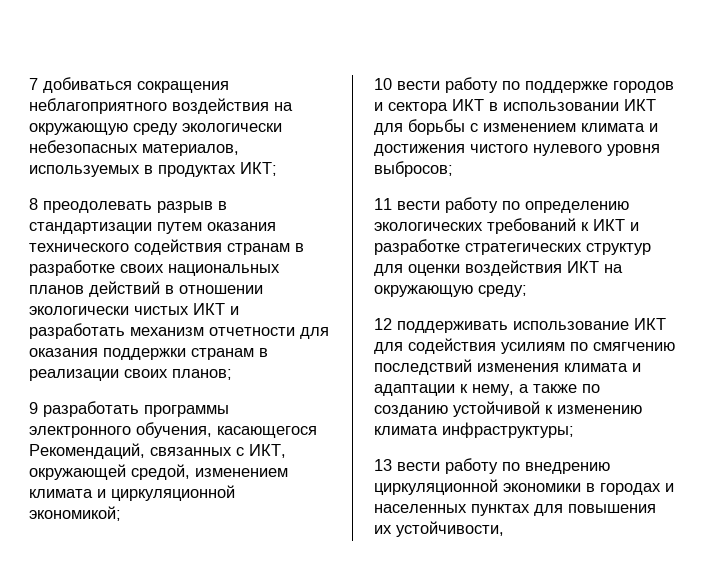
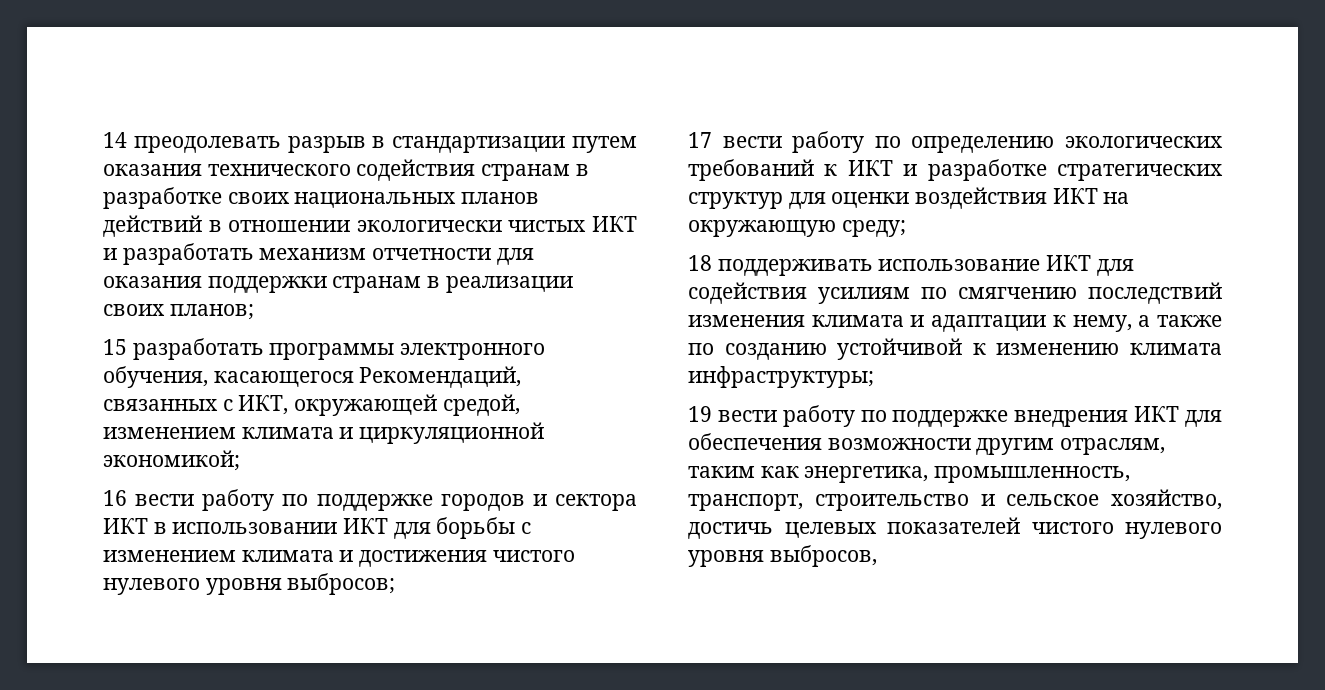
[29,77,229,93] [29,98,293,114] [29,123,282,135] [29,140,239,156] [29,162,277,177] [29,198,38,210] 7 добиваться сокращения неблагоприятного воздействия на окружающую среду экологически небезопасных материалов, используемых в продуктах ИКТ; // 8 -> [103,132,127,148] 14
[29,402,38,414] 9 -> [103,339,127,355] 15
[374,78,392,90] 10 -> [103,490,127,506] 16
[374,198,392,210] 11 -> [688,132,712,148] 17
[374,318,392,330] 12 -> [688,255,712,271] 18
[374,458,610,474] [374,479,674,495] [374,504,656,516] [374,521,504,537] 13 вести работу по внедрению циркуляционной экономики в городах и населенных пунктах для повышения их устойчивости, -> [688,405,1222,427] [688,433,1166,455] [688,466,1131,483] [688,489,1222,511] [688,517,1222,539] [688,545,877,567] 19 вести работу по поддержке внедрения ИКТ для обеспечения возможности другим отраслям, таким как энергетика, промышленность, транспорт, строительство и сельское хозяйство, достичь целевых показателей чистого нулевого уровня выбросов,

